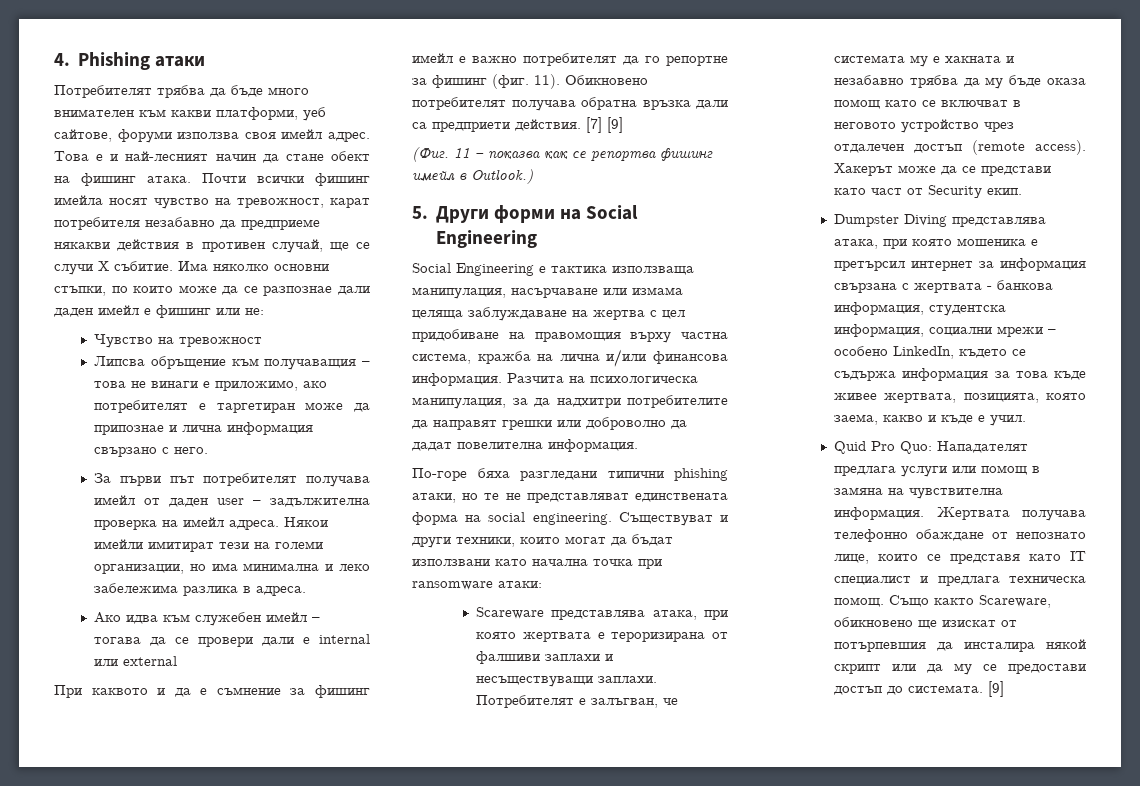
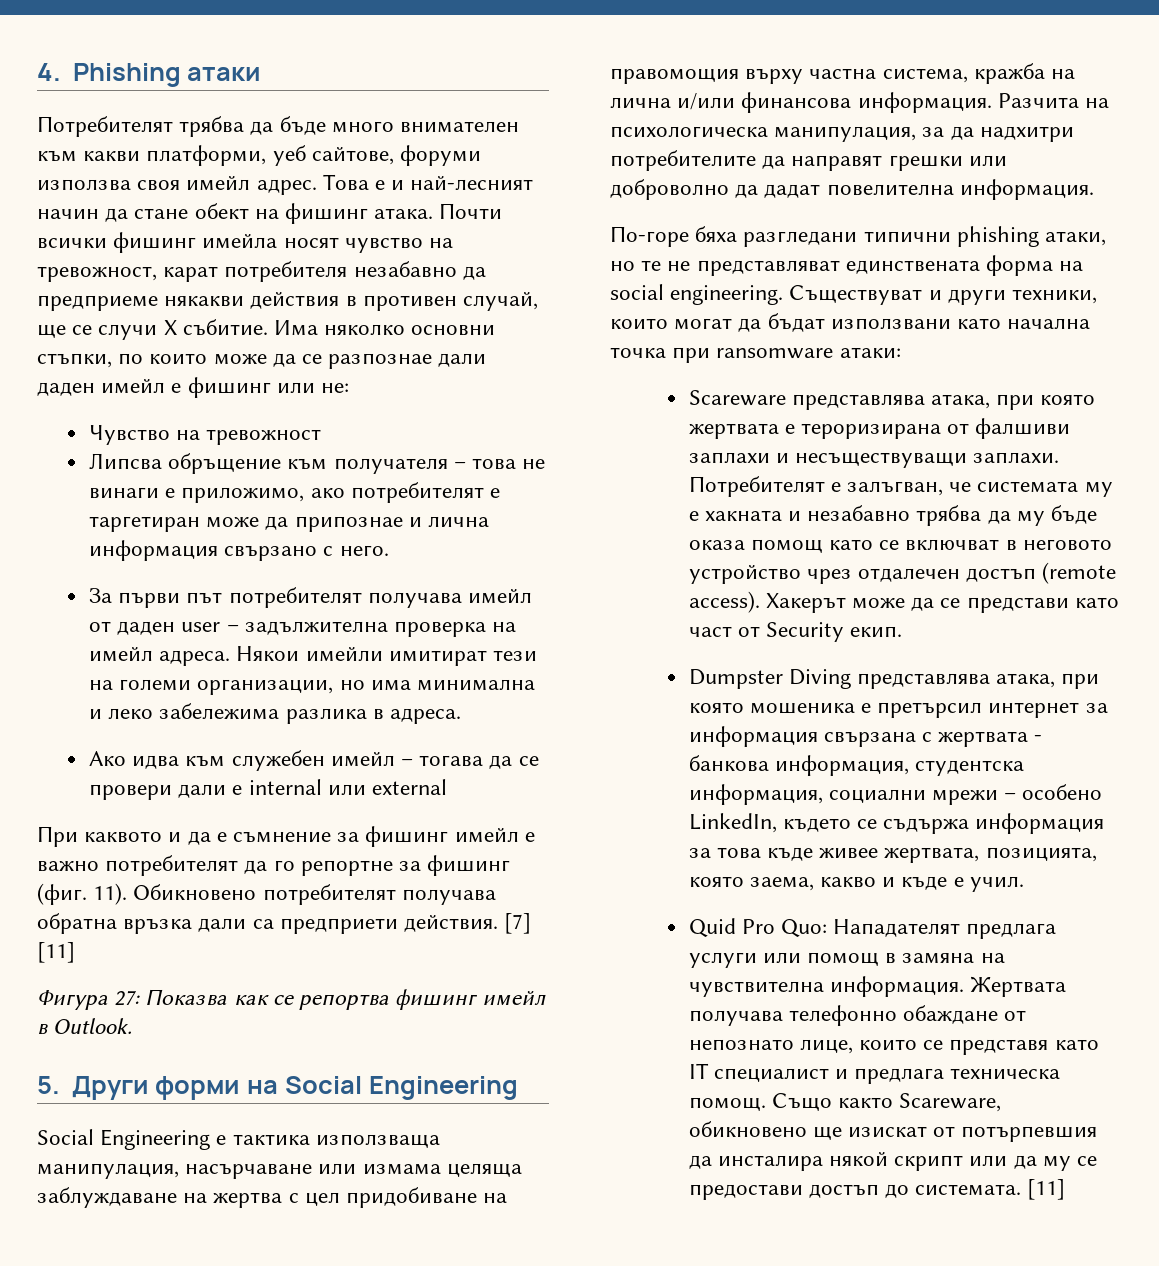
[264,359,357,370] получаващия -> [333,458,448,474] получателя
[607,117,623,133] [412,147,540,162] [9] // (Фиг. 11 – показва -> [37,942,75,963] [37,989,228,1010] [11] // Фигура 27: Показва
[471,169,533,184] Outlook.) -> [53,1018,133,1034] Outlook.
[988,681,1005,697] [9] -> [1027,1179,1066,1200] [11]

